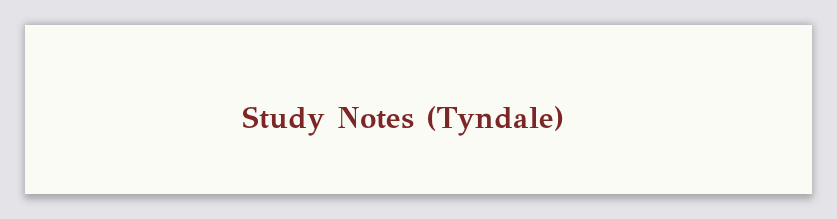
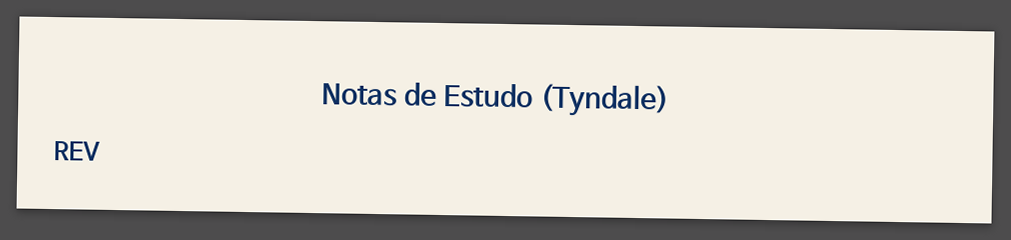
[241,106,414,136] Study Notes -> [321,82,534,109] Notas de Estudo
(565, 121) none -> [53,141,100,161] // REV

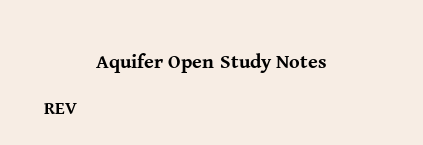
[321,82,669,118] Notas de Estudo (Tyndale) -> [96,53,327,73] Aquifer Open Study Notes

